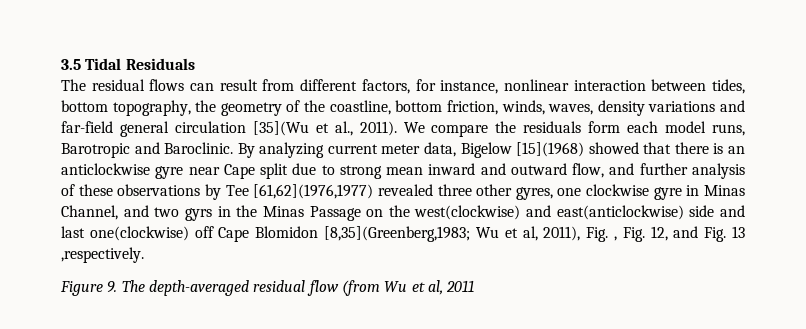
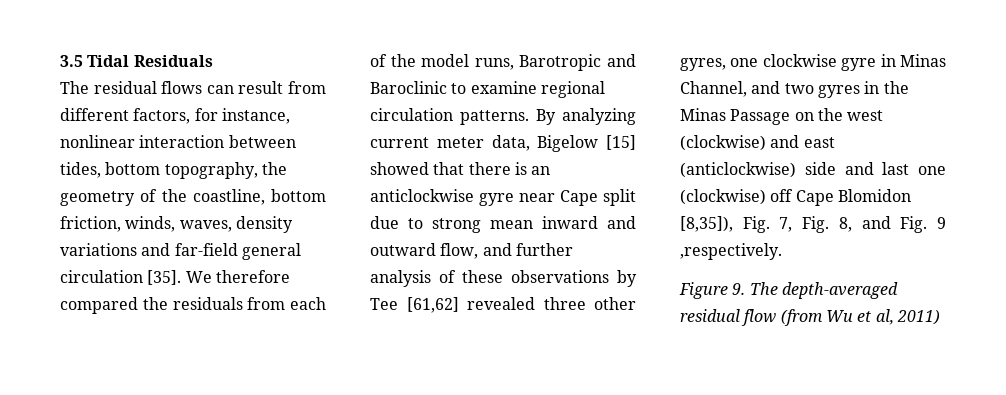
[252,121,746,137] [61,142,234,158] [35](Wu et al., 2011). We compare the residuals form each model runs, Barotropic and Baroclinic. -> [147,270,290,285] [60,297,326,314] [370,54,636,71] [370,81,605,98] [370,108,529,125] [35]. We therefore compared the residuals from each of the model runs, Barotropic and Baroclinic to examine regional circulation patterns.
[516,142,585,157] [15](1968) -> [606,135,636,150] [15]
[253,184,374,199] [61,62](1976,1977) -> [406,297,459,313] [61,62]
[184,208,212,221] gyrs -> [817,85,860,98] gyres
[414,205,684,220] west(clockwise) and east(anticlockwise) -> [847,110,884,121] [680,135,835,151] [680,162,796,178] west (clockwise) and east (anticlockwise)
[89,226,189,241] one(clockwise) -> [918,166,946,175] [680,189,766,205] one (clockwise)
[324,226,668,242] [8,35](Greenberg,1983; Wu et al, 2011), Fig. , Fig. 12, -> [680,216,852,233] [8,35]), Fig. 7, Fig. 8,
[732,226,745,238] 13 -> [937,217,946,229] 9
[446,280,475,292] 2011 -> [896,309,940,325] 2011)

